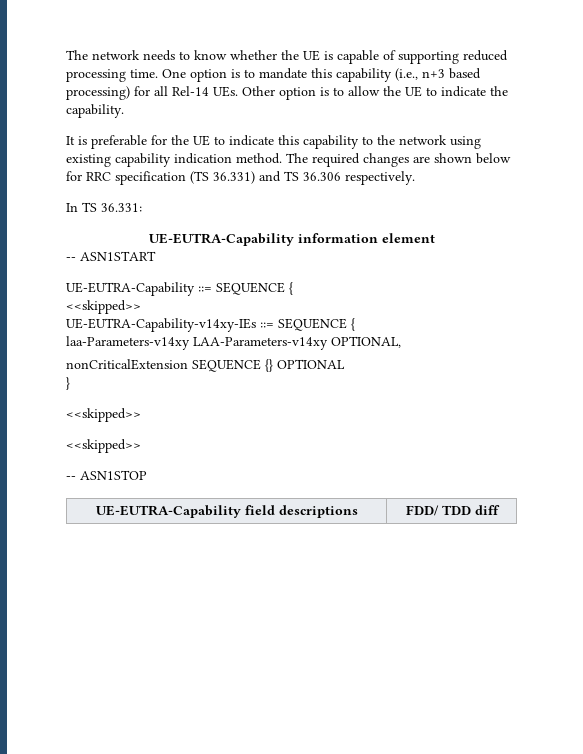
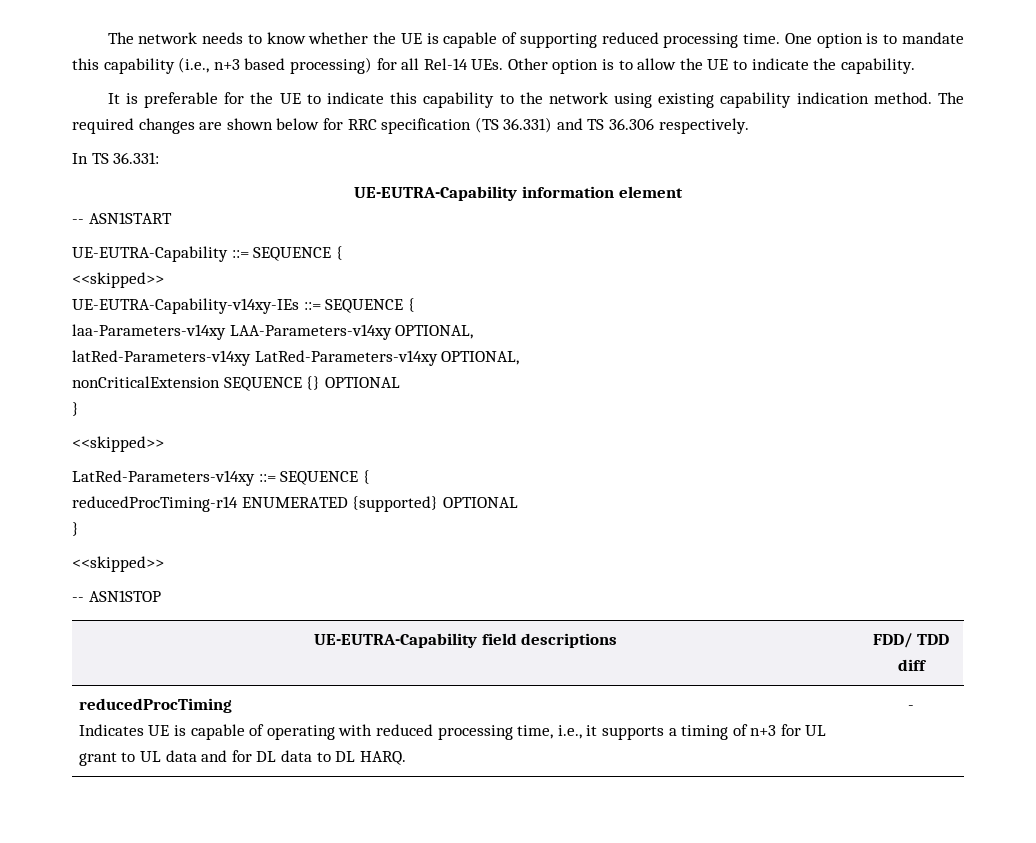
(401, 342) none -> [72,350,520,366] // latRed-Parameters-v14xy LatRed-Parameters-v14xy OPTIONAL,
(141, 415) none -> [72,470,370,486] [72,496,518,512] [72,522,79,536] // LatRed-Parameters-v14xy ::= SEQUENCE { // reducedProcTiming-r14 ENUMERATED {supported} OPTIONAL // }
(500, 510) none -> [78,698,232,713] [78,724,827,740] [78,750,406,766] [908,705,914,710] // reducedProcTiming // Indicates UE is capable of operating with reduced processing time, i.e., it supports a timing of n+3 for UL grant to UL data and for DL data to DL HARQ. | -

